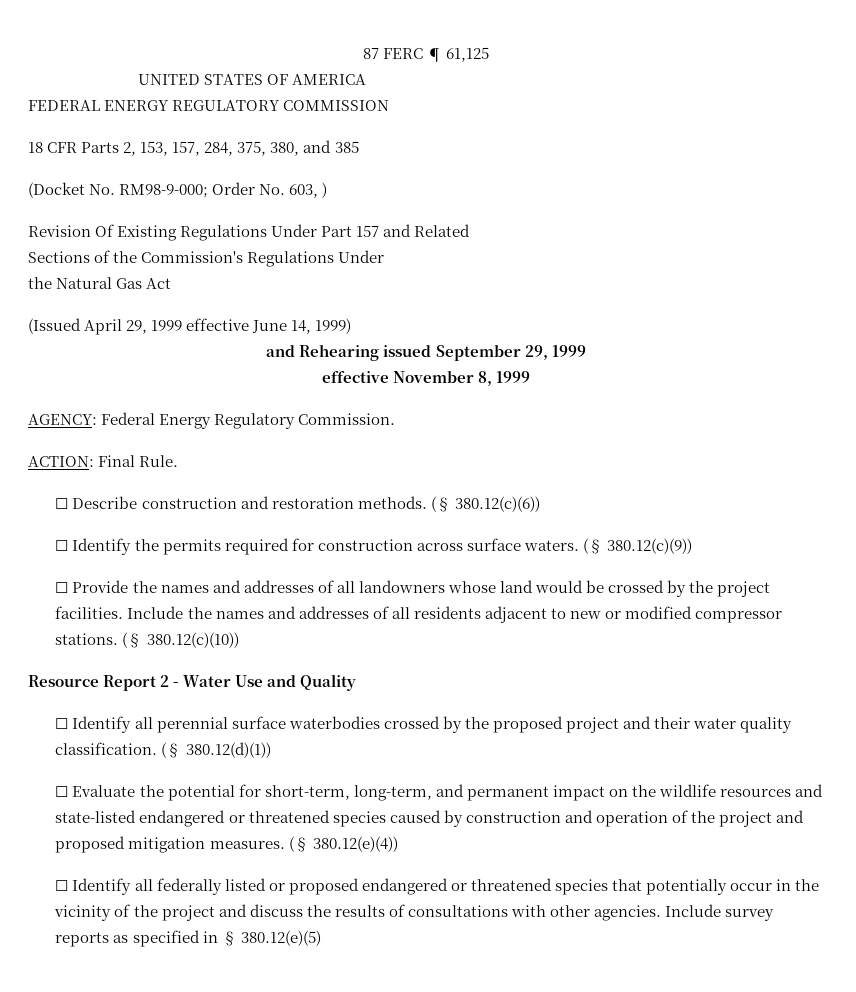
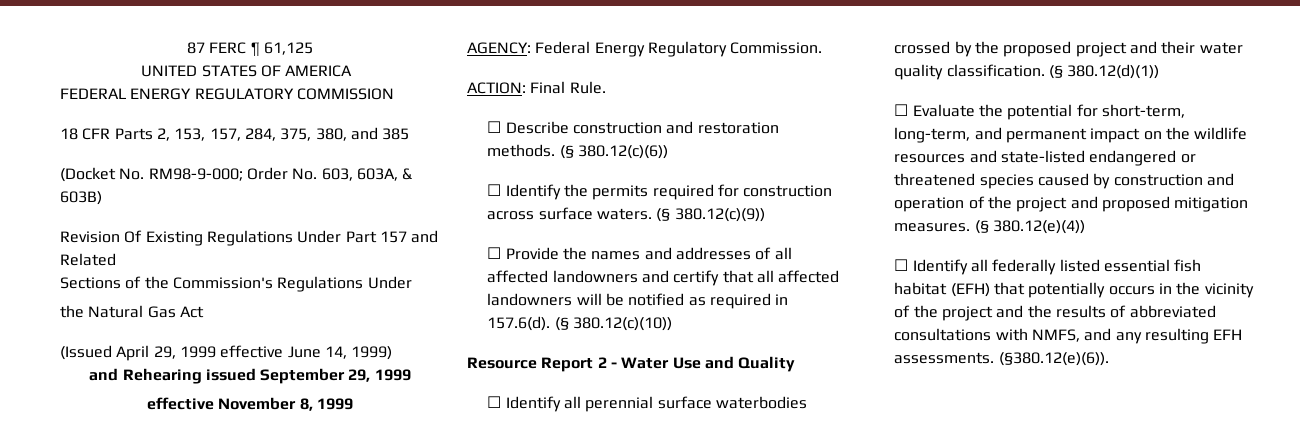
[322,182,328,198] ) -> [356,168,413,181] [60,191,102,205] 603A, & 603B)
[358,580,771,597] [55,606,783,623] [55,633,119,645] landowners whose land would be crossed by the project facilities. Include the names and addresses of all residents adjacent to new or modified compressor stations. -> [487,270,840,286] [487,293,789,309] [487,316,551,331] affected landowners and certify that all affected landowners will be notified as required in 157.6(d).
[268,878,608,895] or proposed endangered or threatened species -> [1103,259,1202,272] [894,282,990,297] essential fish habitat (EFH)
[730,883,773,891] occur -> [1108,286,1155,295] occurs
[249,904,303,917] discuss -> (1024, 311) none
(405, 910) none -> [1129,305,1216,318] abbreviated
[549,904,775,921] [55,930,321,947] other agencies. Include survey reports as specified in § 380.12(e)(5) -> [1032,328,1243,344] [894,352,1109,366] NMFS, and any resulting EFH assessments. (§380.12(e)(6)).

